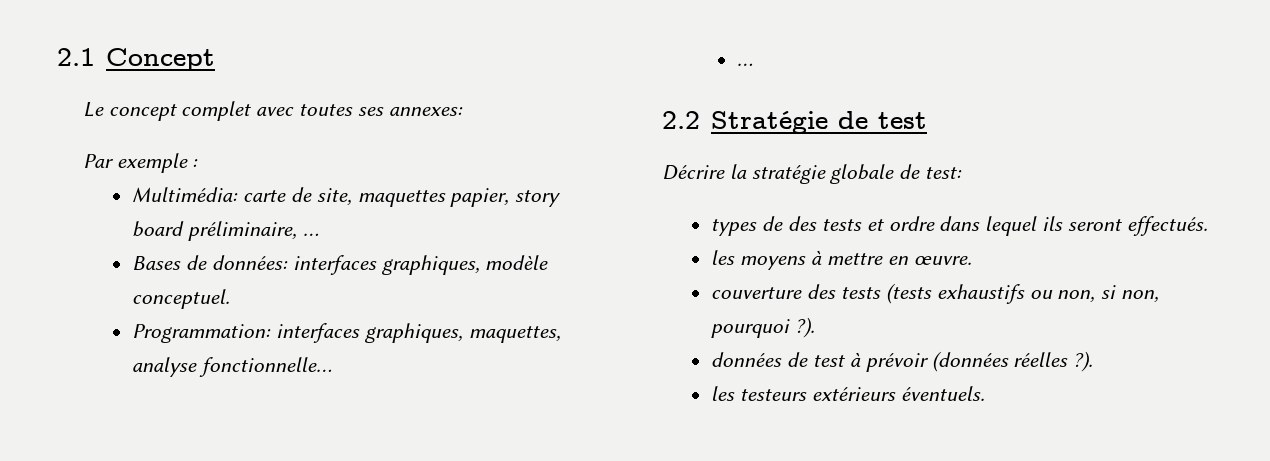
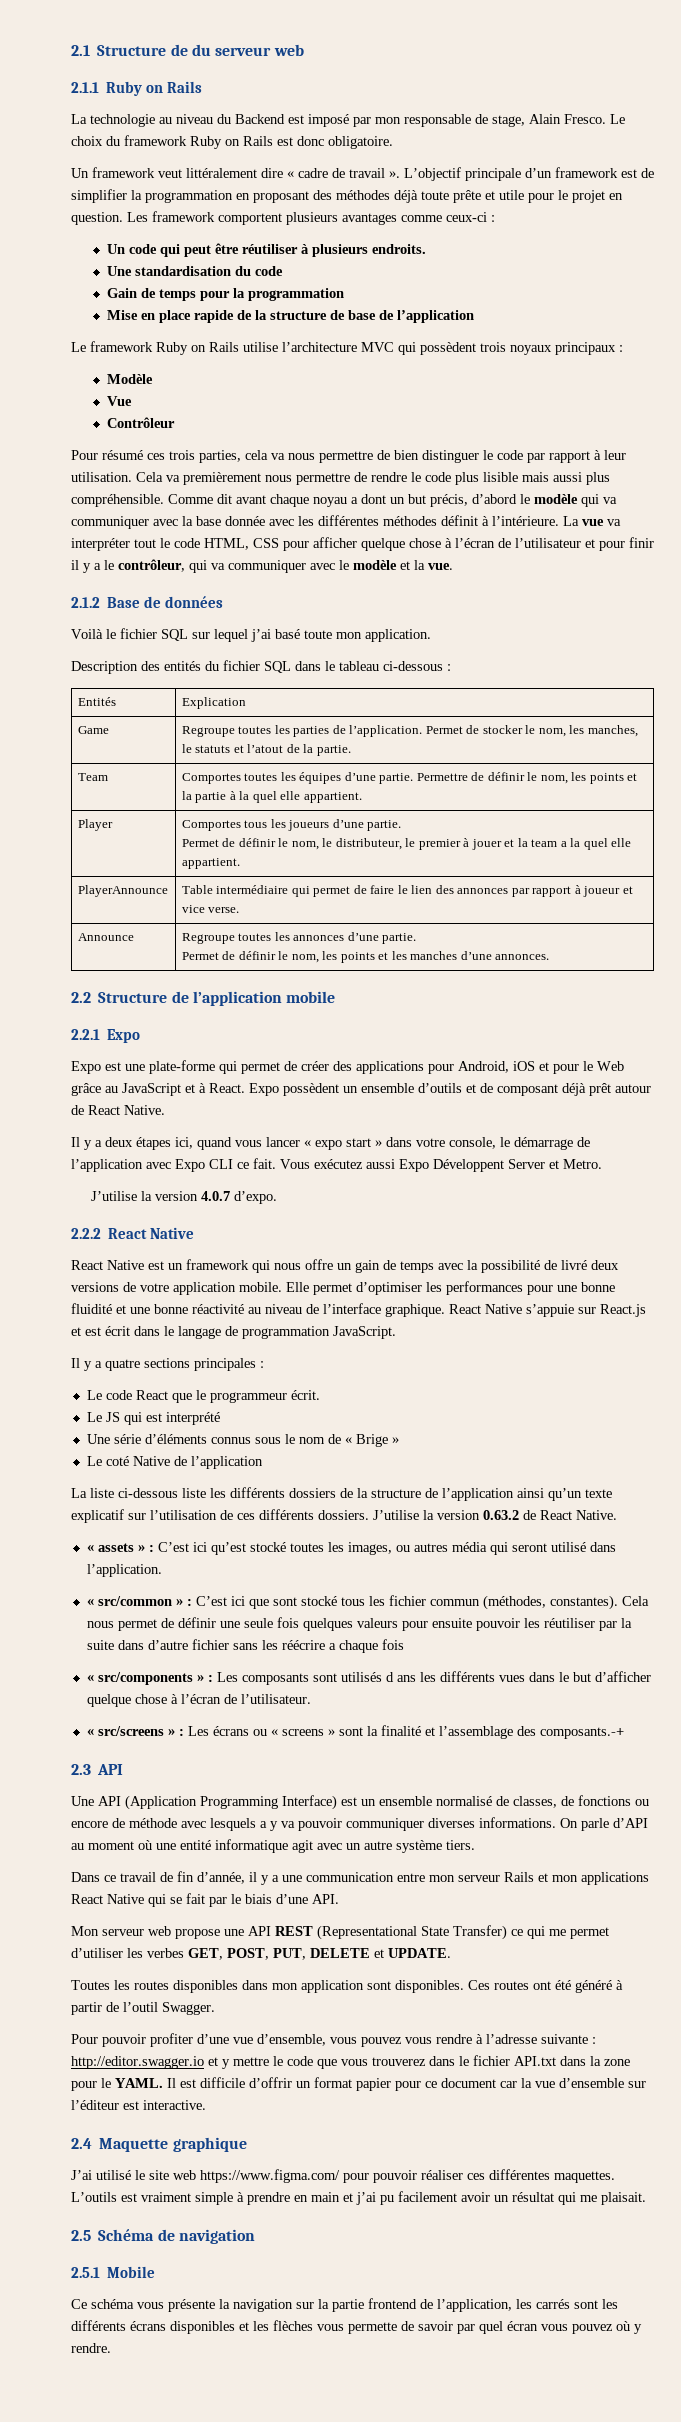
[105,48,215,71] [82,101,463,121] [82,153,199,173] [132,187,562,207] [132,221,319,241] [132,255,549,275] [132,289,231,309] [132,323,561,343] [132,357,333,377] [737,63,754,66] [662,111,927,134] [662,164,963,184] [711,216,1208,236] [711,250,972,270] [711,283,1159,304] [711,317,816,338] [711,351,1094,372] [711,386,985,401] Concept // Le concept complet avec toutes ses annexes: // Par exemple : // Multimédia: carte de site, maquettes papier, story board préliminaire, … // Bases de données: interfaces graphiques, modèle conceptuel. // Programmation: interfaces graphiques, maquettes, analyse fonctionnelle… // … // 2.2 Stratégie de test // Décrire la stratégie globale de test: // types de des tests et ordre dans lequel ils seront effectués. // les moyens à mettre en œuvre. // couverture des tests (tests exhaustifs ou non, si non, pourquoi ?). // données de test à prévoir (données réelles ?). // les testeurs extérieurs éventuels. -> [97,44,304,56] [71,81,203,96] [71,114,625,127] [71,135,393,149] [71,167,654,181] [71,189,623,203] [71,211,495,225] [106,243,426,257] [106,266,283,276] [106,288,344,301] [106,310,474,323] [71,341,623,355] [106,374,153,384] [106,396,132,406] [106,417,175,428] [71,450,626,463] [71,472,610,485] [71,494,617,507] [71,515,621,529] [71,537,654,551] [71,559,453,573] [71,596,224,608] [71,628,431,642] [71,660,451,674] [77,697,116,706] [181,697,246,709] [77,726,109,734] [181,725,638,737] [181,744,351,756] [77,773,108,781] [181,772,638,784] [181,791,362,803] [77,819,113,831] [181,819,402,831] [181,838,632,850] [181,858,240,869] [77,885,168,897] [181,885,633,897] [181,905,240,913] [77,933,134,941] [181,932,417,944] [181,951,550,963] [71,991,336,1006] [71,1029,141,1043] [71,1060,624,1074] [71,1083,651,1096] [71,1105,165,1115] [71,1137,590,1150] [71,1158,602,1172] [90,1191,277,1204] [71,1227,195,1239] [71,1259,619,1273] [71,1281,615,1295] [71,1303,646,1317] [71,1326,396,1339] [71,1358,264,1371] [86,1390,320,1403] [86,1412,220,1425] [86,1434,399,1447] [86,1456,263,1469] [71,1487,612,1501] [71,1509,617,1523] [86,1542,616,1555] [86,1564,162,1577] [86,1595,649,1610] [86,1617,632,1631] [86,1639,404,1653] [86,1671,651,1685] [86,1694,311,1707] [86,1725,624,1739] [71,1764,124,1775] [71,1795,649,1810] [71,1817,648,1831] [71,1839,475,1853] [71,1871,649,1885] [71,1893,339,1907] [71,1925,609,1940] [71,1948,451,1960] [71,1980,623,1993] [71,2002,215,2015] [71,2033,596,2047] [71,2055,630,2069] [71,2077,646,2091] [71,2100,206,2110] [71,2137,247,2152] [71,2169,615,2183] [71,2191,646,2205] [71,2229,255,2244] [71,2266,156,2278] [71,2298,618,2312] [71,2320,642,2334] [71,2343,111,2353] Structure de du serveur web // 2.1.1 Ruby on Rails // La technologie au niveau du Backend est imposé par mon responsable de stage, Alain Fresco. Le choix du framework Ruby on Rails est donc obligatoire. // Un framework veut littéralement dire « cadre de travail ». L’objectif principale d’un framework est de simplifier la programmation en proposant des méthodes déjà toute prête et utile pour le projet en question. Les framework comportent plusieurs avantages comme ceux-ci : // Un code qui peut être réutiliser à plusieurs endroits. // Une standardisation du code // Gain de temps pour la programmation // Mise en place rapide de la structure de base de l’application // Le framework Ruby on Rails utilise l’architecture MVC qui possèdent trois noyaux principaux : // Modèle // Vue // Contrôleur // Pour résumé ces trois parties, cela va nous permettre de bien distinguer le code par rapport à leur utilisation. Cela va premièrement nous permettre de rendre le code plus lisible mais aussi plus compréhensible. Comme dit avant chaque noyau a dont un but précis, d’abord le modèle qui va communiquer avec la base donnée avec les différentes méthodes définit à l’intérieure. La vue va interpréter tout le code HTML, CSS pour afficher quelque chose à l’écran de l’utilisateur et pour finir il y a le contrôleur, qui va communiquer avec le modèle et la vue. // 2.1.2 Base de données // Voilà le fichier SQL sur lequel j’ai basé toute mon application. // Description des entités du fichier SQL dans le tableau ci-dessous : // Entités | Explication // Game | Regroupe toutes les parties de l’application. Permet de stocker le nom, les manches, le statuts et l’atout de la partie. // Team | Comportes toutes les équipes d’une partie. Permettre de définir le nom, les points et la partie à la quel elle appartient. // Player | Comportes tous les joueurs d’une partie. // Permet de définir le nom, le distributeur, le premier à jouer et la team a la quel elle appartient. // PlayerAnnounce | Table intermédiaire qui permet de faire le lien des annonces par rapport à joueur et vice verse. // Announce | Regroupe toutes les annonces d’une partie. // Permet de définir le nom, les points et les manches d’une annonces. // 2.2 Structure de l’application mobile // 2.2.1 Expo // Expo est une plate-forme qui permet de créer des applications pour Android, iOS et pour le Web grâce au JavaScript et à React. Expo possèdent un ensemble d’outils et de composant déjà prêt autour de React Native. // Il y a deux étapes ici, quand vous lancer « expo start » dans votre console, le démarrage de l’application avec Expo CLI ce fait. Vous exécutez aussi Expo Développent Server et Metro. // J’utilise la version 4.0.7 d’expo. // 2.2.2 React Native // React Native est un framework qui nous offre un gain de temps avec la possibilité de livré deux versions de votre application mobile. Elle permet d’optimiser les performances pour une bonne fluidité et une bonne réactivité au niveau de l’interface graphique. React Native s’appuie sur React.js et est écrit dans le langage de programmation JavaScript. // Il y a quatre sections principales : // Le code React que le programmeur écrit. // Le JS qui est interprété // Une série d’éléments connus sous le nom de « Brige » // Le coté Native de l’application // La liste ci-dessous liste les différents dossiers de la structure de l’application ainsi qu’un texte explicatif sur l’utilisation de ces différents dossiers. J’utilise la version 0.63.2 de React Native. // « assets » : C’est ici qu’est stocké toutes les images, ou autres média qui seront utilisé dans l’application. // « src/common » : C’est ici que sont stocké tous les fichier commun (méthodes, constantes). Cela nous permet de définir une seule fois quelques valeurs pour ensuite pouvoir les réutiliser par la suite dans d’autre fichier sans les réécrire a chaque fois // « src/components » : Les composants sont utilisés d ans les différents vues dans le but d’afficher quelque chose à l’écran de l’utilisateur. // « src/screens » : Les écrans ou « screens » sont la finalité et l’assemblage des composants.-+ // 2.3 API // Une API (Application Programming Interface) est un ensemble normalisé de classes, de fonctions ou encore de méthode avec lesquels a y va pouvoir communiquer diverses informations. On parle d’API au moment où une entité informatique agit avec un autre système tiers. // Dans ce travail de fin d’année, il y a une communication entre mon serveur Rails et mon applications React Native qui se fait par le biais d’une API. // Mon serveur web propose une API REST (Representational State Transfer) ce qui me permet d’utiliser les verbes GET, POST, PUT, DELETE et UPDATE. // Toutes les routes disponibles dans mon application sont disponibles. Ces routes ont été généré à partir de l’outil Swagger. // Pour pouvoir profiter d’une vue d’ensemble, vous pouvez vous rendre à l’adresse suivante : http://editor.swagger.io et y mettre le code que vous trouverez dans le fichier API.txt dans la zone pour le YAML. Il est difficile d’offrir un format papier pour ce document car la vue d’ensemble sur l’éditeur est interactive. // 2.4 Maquette graphique // J’ai utilisé le site web https://www.figma.com/ pour pouvoir réaliser ces différentes maquettes. L’outils est vraiment simple à prendre en main et j’ai pu facilement avoir un résultat qui me plaisait. // 2.5 Schéma de navigation // 2.5.1 Mobile // Ce schéma vous présente la navigation sur la partie frontend de l’application, les carrés sont les différents écrans disponibles et les flèches vous permette de savoir par quel écran vous pouvez où y rendre.

